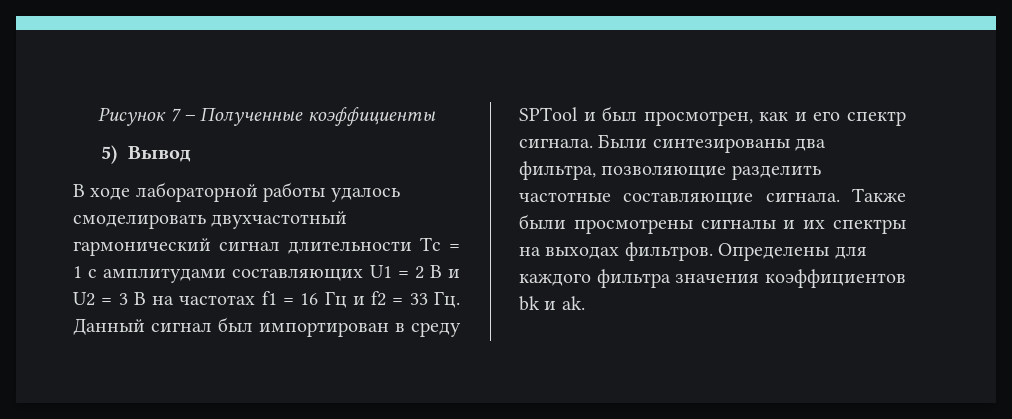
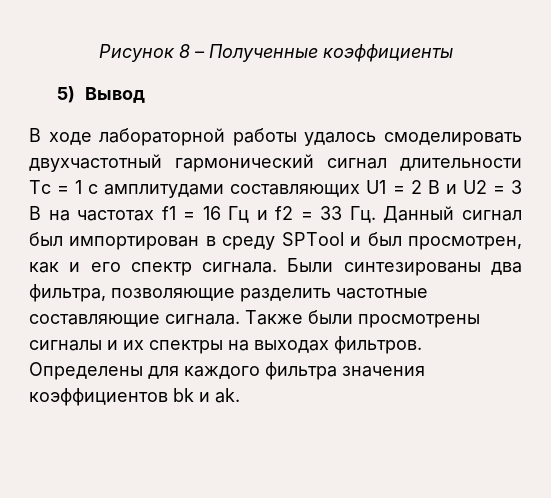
[169,108,181,122] 7 -> [178,44,190,58] 8

